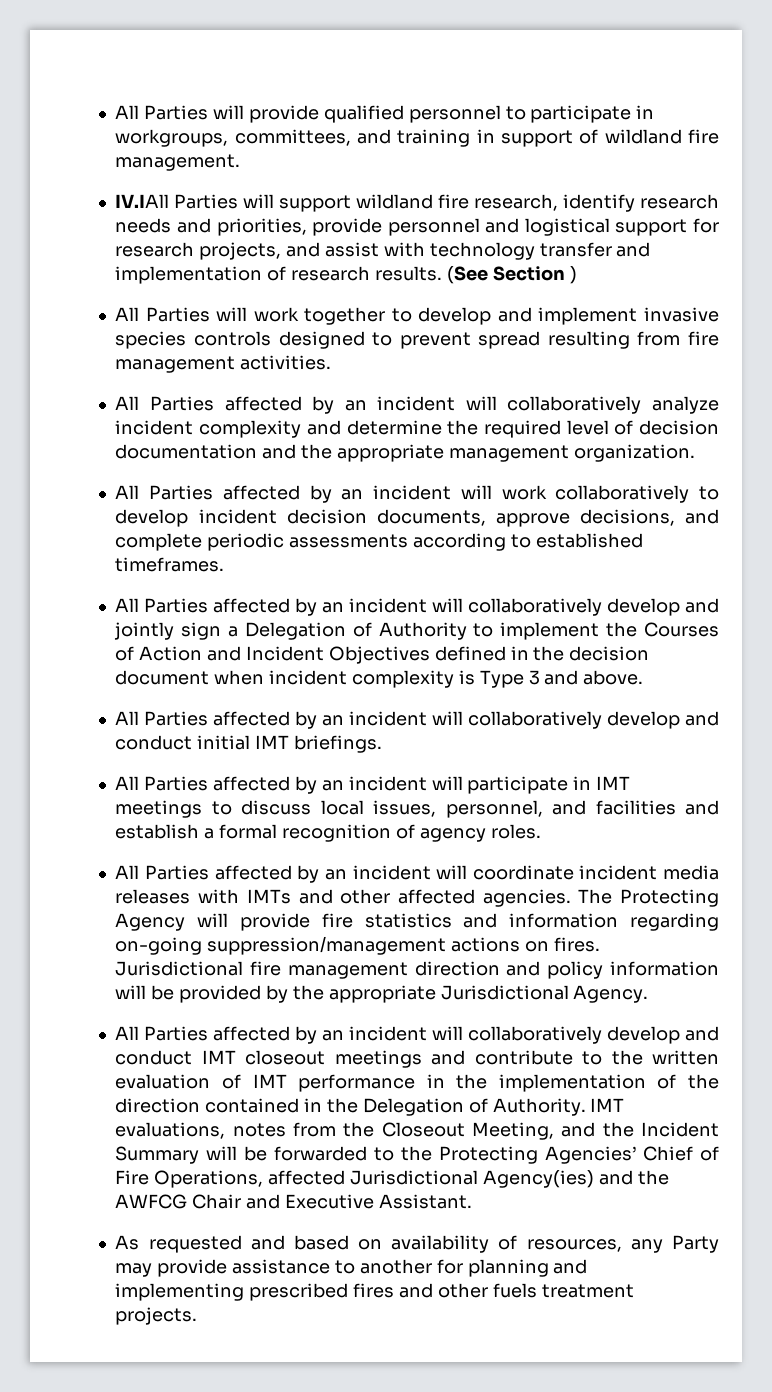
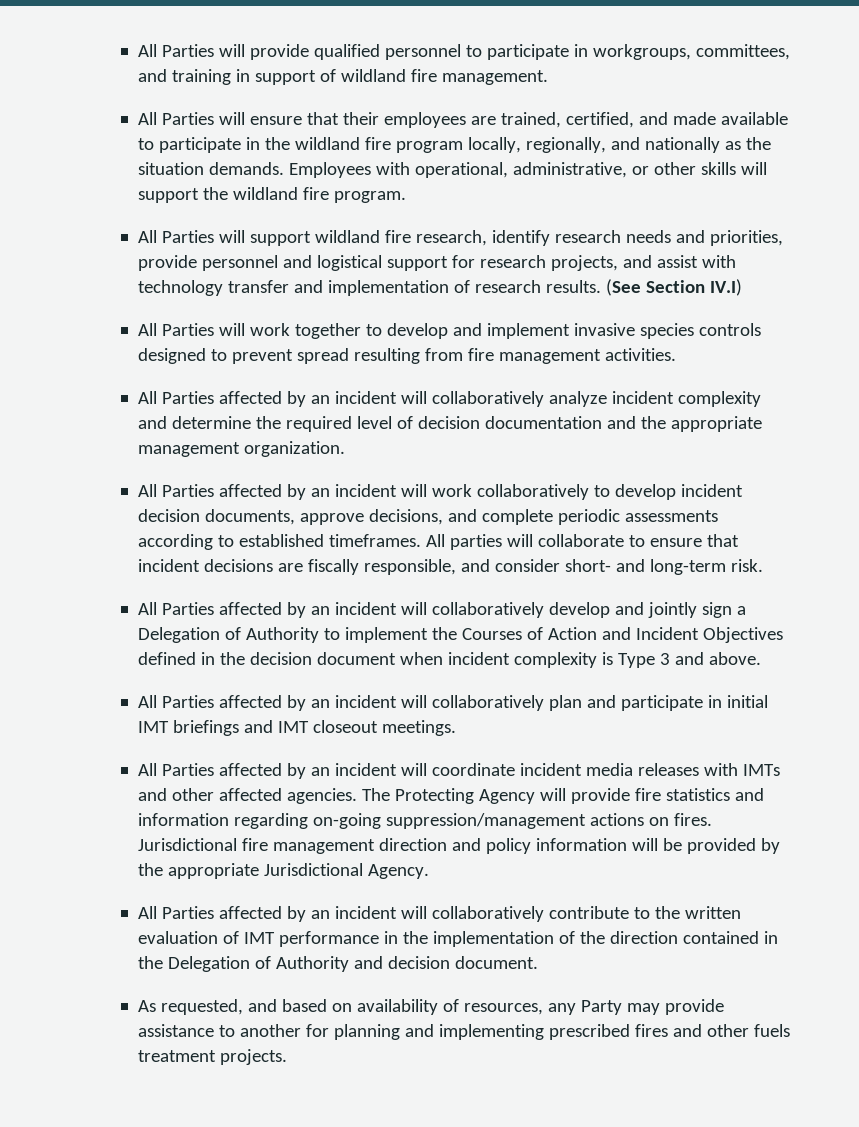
[115,194,170,208] IV.IAll -> [137,112,788,128] [137,137,771,153] [137,162,767,178] [137,187,406,203] [137,230,157,243] All Parties will ensure that their employees are trained, certified, and made available to participate in the wildland fire program locally, regionally, and nationally as the situation demands. Employees with operational, administrative, or other skills will support the wildland fire program. // All
[569,266,577,284] ) -> [709,279,742,296] IV.I)
(225, 564) none -> [425,534,739,550] [137,559,763,575] All parties will collaborate to ensure that incident decisions are fiscally responsible, and consider short- and long-term risk.
[607,711,719,729] [115,735,382,753] [115,776,631,794] [115,800,719,818] [115,824,541,842] develop and conduct initial IMT briefings. // All Parties affected by an incident will participate in IMT meetings to discuss local issues, personnel, and facilities and establish a formal recognition of agency roles. -> [548,695,768,711] [137,720,456,736] plan and participate in initial IMT briefings and IMT closeout meetings.
[607,1026,719,1044] [115,1050,466,1068] develop and conduct IMT closeout meetings and -> (544, 914) none
[492,1098,625,1116] [115,1122,719,1140] [115,1146,719,1164] [115,1170,669,1188] [115,1194,472,1209] Authority. IMT evaluations, notes from the Closeout Meeting, and the Incident Summary will be forwarded to the Protecting Agencies’ Chief of Fire Operations, affected Jurisdictional Agency(ies) and the AWFCG Chair and Executive Assistant. -> [275,956,538,972] Authority and decision document.
[148,1235,242,1253] requested -> [160,999,243,1015] requested,

